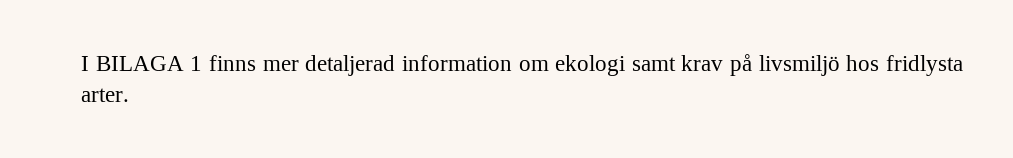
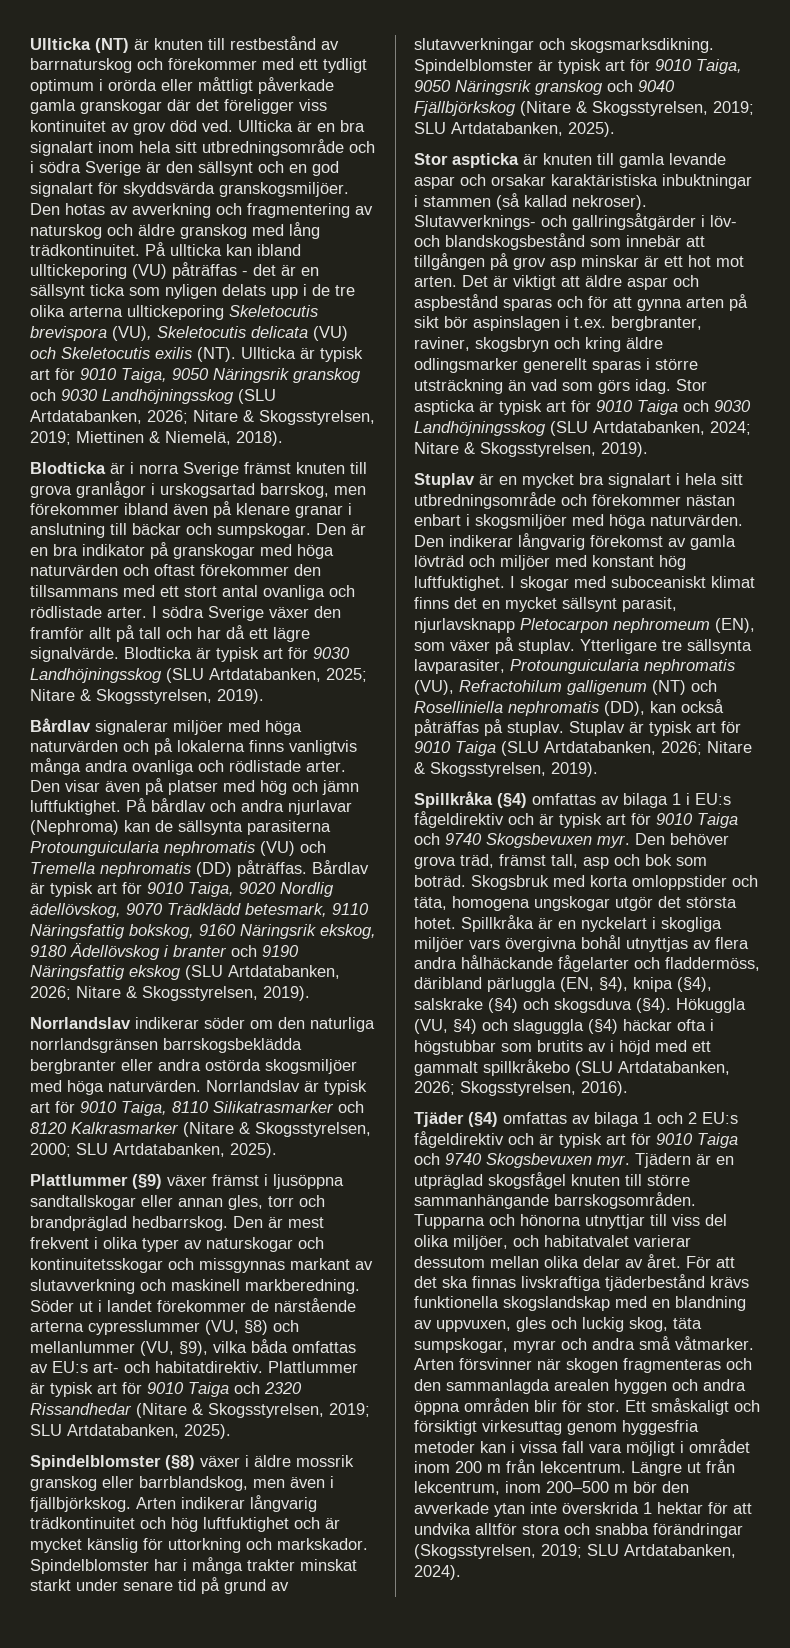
[81,54,963,76] [81,88,129,102] I BILAGA 1 finns mer detaljerad information om ekologi samt krav på livsmiljö hos fridlysta arter. -> [30,36,339,53] [30,58,367,73] [30,77,334,94] [30,99,327,114] [30,120,365,135] [30,139,375,156] [30,161,339,176] [30,182,349,197] [30,203,373,218] [30,222,320,239] [30,242,301,256] [30,262,319,279] [30,284,355,299] [30,305,318,320] [30,326,348,341] [30,347,363,362] [30,368,361,383] [30,389,276,404] [30,410,375,425] [30,431,283,446] [30,462,367,477] [30,481,366,498] [30,501,352,518] [30,523,366,538] [30,542,334,559] [30,564,321,576] [30,585,355,600] [30,606,341,621] [30,625,310,642] [30,647,350,662] [30,668,367,683] [30,689,264,704] [30,718,302,735] [30,738,357,755] [30,758,346,775] [30,778,359,795] [30,798,352,815] [30,820,331,835] [30,841,326,856] [30,860,369,877] [30,882,334,897] [30,903,369,918] [30,924,376,939] [30,943,299,960] [30,965,340,980] [30,986,310,1001] [30,1017,375,1032] [30,1038,302,1053] [30,1059,357,1074] [30,1080,367,1095] [30,1101,364,1116] [30,1122,371,1137] [30,1143,277,1158] [30,1174,344,1189] [30,1195,325,1210] [30,1216,324,1231] [30,1237,324,1252] [30,1258,373,1273] [30,1279,360,1294] [30,1298,356,1312] [30,1320,299,1335] [30,1339,356,1356] [30,1361,358,1373] [30,1382,302,1397] [30,1403,370,1418] [30,1424,231,1439] [30,1455,354,1470] [30,1476,334,1491] [30,1495,317,1512] [30,1517,340,1532] [30,1538,368,1553] [30,1557,357,1574] [30,1577,289,1594] [414,38,714,53] [414,59,742,74] [414,80,675,95] [414,101,754,116] [414,122,615,137] [414,153,726,168] [414,174,752,189] [414,193,647,210] [414,213,737,230] [414,233,705,250] [414,253,744,270] [414,275,699,290] [414,294,748,311] [414,316,702,331] [414,337,663,352] [414,358,698,373] [414,379,707,394] [414,400,751,415] [414,421,751,436] [414,442,648,457] [414,473,743,488] [414,492,735,509] [414,514,743,529] [414,533,736,550] [414,555,686,570] [414,576,755,591] [414,597,677,612] [414,618,755,633] [414,637,752,654] [414,659,735,674] [414,680,717,695] [414,699,724,716] [414,719,741,736] [414,741,752,756] [414,762,598,777] [414,791,731,808] [414,811,738,828] [414,833,729,848] [414,854,707,869] [414,875,758,890] [414,896,737,911] [414,915,722,932] [414,935,749,952] [414,955,760,972] [414,977,712,992] [414,998,746,1013] [414,1019,714,1034] [414,1040,711,1055] [414,1059,730,1076] [414,1081,628,1096] [414,1112,738,1127] [414,1131,738,1148] [414,1153,734,1168] [414,1172,690,1189] [414,1192,696,1209] [414,1214,727,1229] [414,1235,691,1250] [414,1254,735,1268] [414,1274,749,1291] [414,1296,746,1311] [414,1317,702,1332] [414,1336,754,1353] [414,1358,752,1373] [414,1379,746,1394] [414,1398,760,1415] [414,1420,699,1435] [414,1439,750,1456] [414,1459,735,1476] [414,1481,689,1495] [414,1502,752,1517] [414,1523,743,1538] [414,1544,736,1559] [414,1565,461,1580] Ullticka (NT) är knuten till restbestånd av barrnaturskog och förekommer med ett tydligt optimum i orörda eller måttligt påverkade gamla granskogar där det föreligger viss kontinuitet av grov död ved. Ullticka är en bra signalart inom hela sitt utbredningsområde och i södra Sverige är den sällsynt och en god signalart för skyddsvärda granskogsmiljöer. Den hotas av avverkning och fragmentering av naturskog och äldre granskog med lång trädkontinuitet. På ullticka kan ibland ulltickeporing (VU) påträffas - det är en sällsynt ticka som nyligen delats upp i de tre olika arterna ulltickeporing Skeletocutis brevispora (VU), Skeletocutis delicata (VU) och Skeletocutis exilis (NT). Ullticka är typisk art för 9010 Taiga, 9050 Näringsrik granskog och 9030 Landhöjningsskog (SLU Artdatabanken, 2026; Nitare & Skogsstyrelsen, 2019; Miettinen & Niemelä, 2018). // Blodticka är i norra Sverige främst knuten till grova granlågor i urskogsartad barrskog, men förekommer ibland även på klenare granar i anslutning till bäckar och sumpskogar. Den är en bra indikator på granskogar med höga naturvärden och oftast förekommer den tillsammans med ett stort antal ovanliga och rödlistade arter. I södra Sverige växer den framför allt på tall och har då ett lägre signalvärde. Blodticka är typisk art för 9030 Landhöjningsskog (SLU Artdatabanken, 2025; Nitare & Skogsstyrelsen, 2019). // Bårdlav signalerar miljöer med höga naturvärden och på lokalerna finns vanligtvis många andra ovanliga och rödlistade arter. Den visar även på platser med hög och jämn luftfuktighet. På bårdlav och andra njurlavar (Nephroma) kan de sällsynta parasiterna Protounguicularia nephromatis (VU) och Tremella nephromatis (DD) påträffas. Bårdlav är typisk art för 9010 Taiga, 9020 Nordlig ädellövskog, 9070 Trädklädd betesmark, 9110 Näringsfattig bokskog, 9160 Näringsrik ekskog, 9180 Ädellövskog i branter och 9190 Näringsfattig ekskog (SLU Artdatabanken, 2026; Nitare & Skogsstyrelsen, 2019). // Norrlandslav indikerar söder om den naturliga norrlandsgränsen barrskogsbeklädda bergbranter eller andra ostörda skogsmiljöer med höga naturvärden. Norrlandslav är typisk art för 9010 Taiga, 8110 Silikatrasmarker och 8120 Kalkrasmarker (Nitare & Skogsstyrelsen, 2000; SLU Artdatabanken, 2025). // Plattlummer (§9) växer främst i ljusöppna sandtallskogar eller annan gles, torr och brandpräglad hedbarrskog. Den är mest frekvent i olika typer av naturskogar och kontinuitetsskogar och missgynnas markant av slutavverkning och maskinell markberedning. Söder ut i landet förekommer de närstående arterna cypresslummer (VU, §8) och mellanlummer (VU, §9), vilka båda omfattas av EU:s art- och habitatdirektiv. Plattlummer är typisk art för 9010 Taiga och 2320 Rissandhedar (Nitare & Skogsstyrelsen, 2019; SLU Artdatabanken, 2025). // Spindelblomster (§8) växer i äldre mossrik granskog eller barrblandskog, men även i fjällbjörkskog. Arten indikerar långvarig trädkontinuitet och hög luftfuktighet och är mycket känslig för uttorkning och markskador. Spindelblomster har i många trakter minskat starkt under senare tid på grund av slutavverkningar och skogsmarksdikning. Spindelblomster är typisk art för 9010 Taiga, 9050 Näringsrik granskog och 9040 Fjällbjörkskog (Nitare & Skogsstyrelsen, 2019; SLU Artdatabanken, 2025). // Stor aspticka är knuten till gamla levande aspar och orsakar karaktäristiska inbuktningar i stammen (så kallad nekroser). Slutavverknings- och gallringsåtgärder i löv- och blandskogsbestånd som innebär att tillgången på grov asp minskar är ett hot mot arten. Det är viktigt att äldre aspar och aspbestånd sparas och för att gynna arten på sikt bör aspinslagen i t.ex. bergbranter, raviner, skogsbryn och kring äldre odlingsmarker generellt sparas i större utsträckning än vad som görs idag. Stor aspticka är typisk art för 9010 Taiga och 9030 Landhöjningsskog (SLU Artdatabanken, 2024; Nitare & Skogsstyrelsen, 2019). // Stuplav är en mycket bra signalart i hela sitt utbredningsområde och förekommer nästan enbart i skogsmiljöer med höga naturvärden. Den indikerar långvarig förekomst av gamla lövträd och miljöer med konstant hög luftfuktighet. I skogar med suboceaniskt klimat finns det en mycket sällsynt parasit, njurlavsknapp Pletocarpon nephromeum (EN), som växer på stuplav. Ytterligare tre sällsynta lavparasiter, Protounguicularia nephromatis (VU), Refractohilum galligenum (NT) och Roselliniella nephromatis (DD), kan också påträffas på stuplav. Stuplav är typisk art för 9010 Taiga (SLU Artdatabanken, 2026; Nitare & Skogsstyrelsen, 2019). // Spillkråka (§4) omfattas av bilaga 1 i EU:s fågeldirektiv och är typisk art för 9010 Taiga och 9740 Skogsbevuxen myr. Den behöver grova träd, främst tall, asp och bok som boträd. Skogsbruk med korta omloppstider och täta, homogena ungskogar utgör det största hotet. Spillkråka är en nyckelart i skogliga miljöer vars övergivna bohål utnyttjas av flera andra hålhäckande fågelarter och fladdermöss, däribland pärluggla (EN, §4), knipa (§4), salskrake (§4) och skogsduva (§4). Hökuggla (VU, §4) och slaguggla (§4) häckar ofta i högstubbar som brutits av i höjd med ett gammalt spillkråkebo (SLU Artdatabanken, 2026; Skogsstyrelsen, 2016). // Tjäder (§4) omfattas av bilaga 1 och 2 EU:s fågeldirektiv och är typisk art för 9010 Taiga och 9740 Skogsbevuxen myr. Tjädern är en utpräglad skogsfågel knuten till större sammanhängande barrskogsområden. Tupparna och hönorna utnyttjar till viss del olika miljöer, och habitatvalet varierar dessutom mellan olika delar av året. För att det ska finnas livskraftiga tjäderbestånd krävs funktionella skogslandskap med en blandning av uppvuxen, gles och luckig skog, täta sumpskogar, myrar och andra små våtmarker. Arten försvinner när skogen fragmenteras och den sammanlagda arealen hyggen och andra öppna områden blir för stor. Ett småskaligt och försiktigt virkesuttag genom hyggesfria metoder kan i vissa fall vara möjligt i området inom 200 m från lekcentrum. Längre ut från lekcentrum, inom 200–500 m bör den avverkade ytan inte överskrida 1 hektar för att undvika alltför stora och snabba förändringar (Skogsstyrelsen, 2019; SLU Artdatabanken, 2024).

